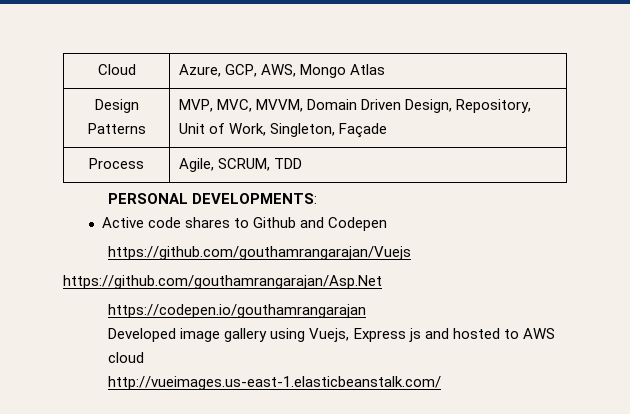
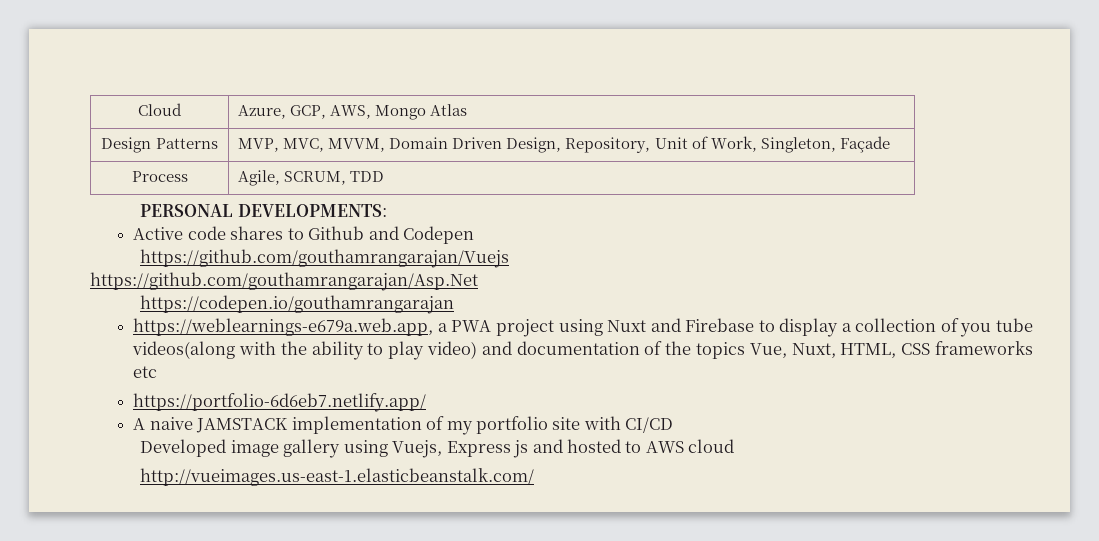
(367, 311) none -> [133,318,1034,337] [132,341,1034,360] [133,366,158,378] [133,393,427,412] [133,416,674,435] // https://weblearnings-e679a.web.app, a PWA project using Nuxt and Firebase to display a collection of you tube videos(along with the ability to play video) and documentation of the topics Vue, Nuxt, HTML, CSS frameworks etc // https://portfolio-6d6eb7.netlify.app/ // A naive JAMSTACK implementation of my portfolio site with CI/CD

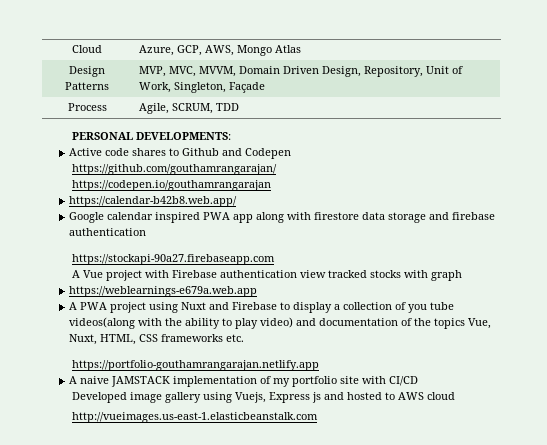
[140,249,510,268] [90,272,478,291] https://github.com/gouthamrangarajan/Vuejs // https://github.com/gouthamrangarajan/Asp.Net -> [71,164,277,175] https://github.com/gouthamrangarajan/
[133,318,448,336] https://weblearnings-e679a.web.app, a -> [68,196,237,207] [68,212,495,223] [68,228,146,236] [71,254,275,265] [71,270,462,281] [68,286,257,297] [68,302,77,310] https://calendar-b42b8.web.app/ // Google calendar inspired PWA app along with firestore data storage and firebase authentication // https://stockapi-90a27.firebaseapp.com // A Vue project with Firebase authentication view tracked stocks with graph // https://weblearnings-e679a.web.app // A
[133,366,158,378] [133,393,427,412] etc // https://portfolio-6d6eb7.netlify.app/ -> [225,334,244,342] [71,360,319,371] etc. // https://portfolio-gouthamrangarajan.netlify.app
[140,468,535,486] http://vueimages.us-east-1.elasticbeanstalk.com/ -> [71,412,318,423] http://vueimages.us-east-1.elasticbeanstalk.com

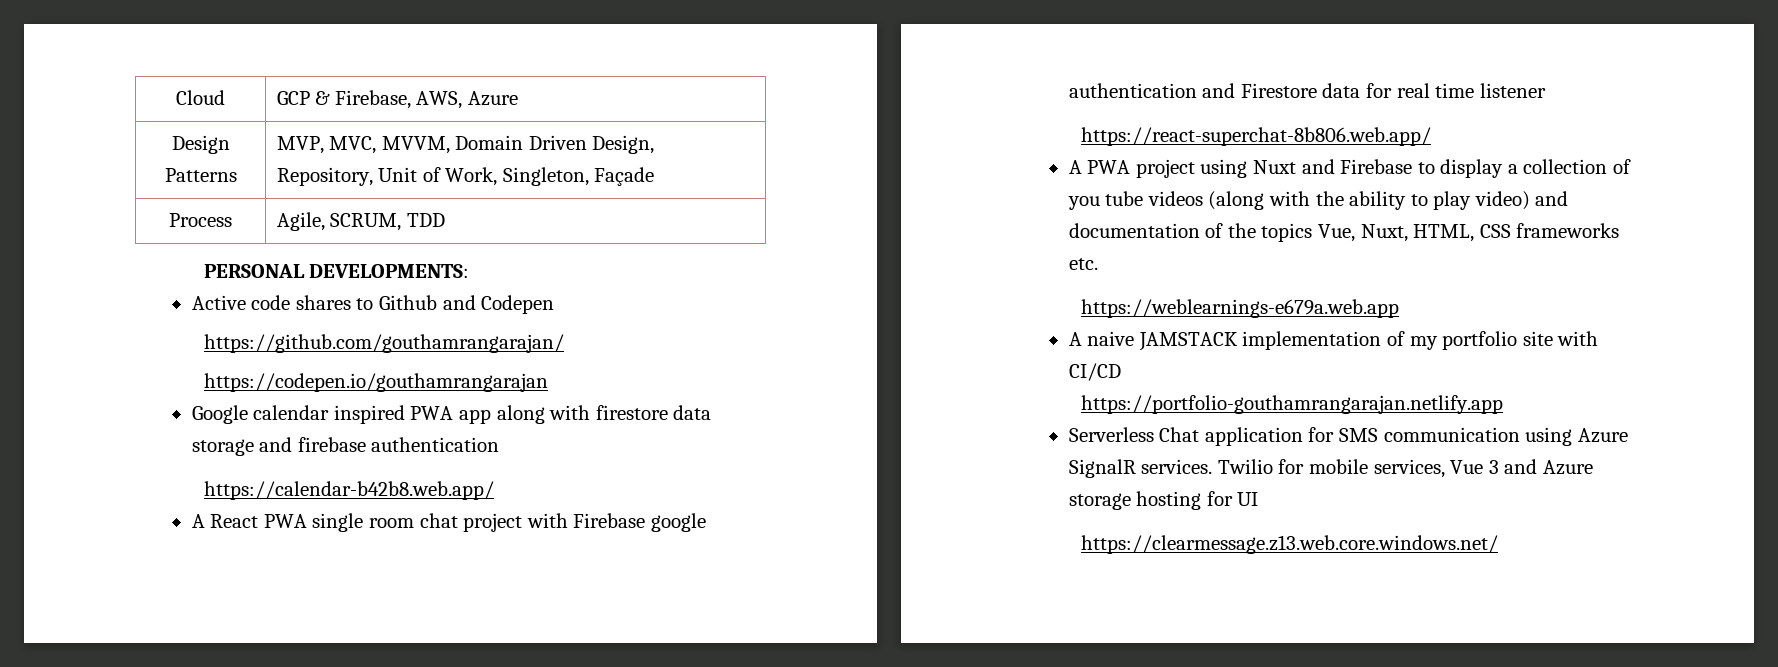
[139,45,302,56] Azure, GCP, AWS, Mongo Atlas -> [276,90,518,109] GCP & Firebase, AWS, Azure
[68,196,237,207] // https://calendar-b42b8.web.app/ -> (548, 382) none
[71,254,275,265] [71,270,462,281] [68,286,257,297] https://stockapi-90a27.firebaseapp.com // A Vue project with Firebase authentication view tracked stocks with graph // https://weblearnings-e679a.web.app -> [203,481,494,500] [191,513,706,532] [1068,83,1546,98] [1080,127,1431,146] https://calendar-b42b8.web.app/ // A React PWA single room chat project with Firebase google authentication and Firestore data for real time listener // https://react-superchat-8b806.web.app/
[68,317,135,329] videos(along -> [1147,191,1265,210] videos (along
[71,360,319,371] https://portfolio-gouthamrangarajan.netlify.app -> [1080,299,1399,318] https://weblearnings-e679a.web.app
[71,392,455,403] [71,412,318,423] Developed image gallery using Vuejs, Express js and hosted to AWS cloud // http://vueimages.us-east-1.elasticbeanstalk.com -> [1080,395,1503,414] [1068,427,1628,446] [1068,459,1593,478] [1068,491,1259,510] [1080,535,1498,554] https://portfolio-gouthamrangarajan.netlify.app // Serverless Chat application for SMS communication using Azure SignalR services. Twilio for mobile services, Vue 3 and Azure storage hosting for UI // https://clearmessage.z13.web.core.windows.net/

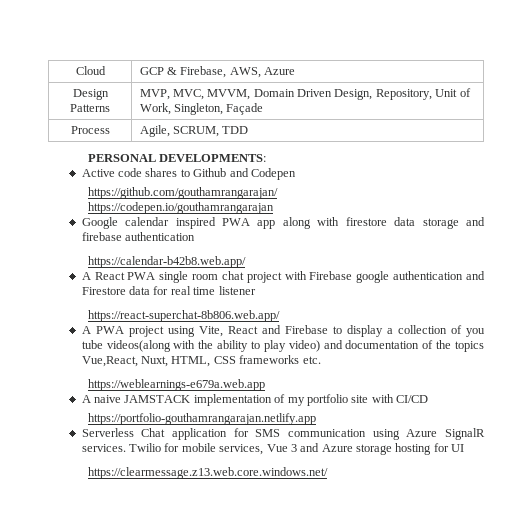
[1252,160,1296,174] Nuxt -> [198,326,258,337] Vite, React
[1147,191,1265,210] videos (along -> [106,340,171,352] videos(along
[1317,224,1355,242] Vue, -> [81,356,138,367] Vue,React,

